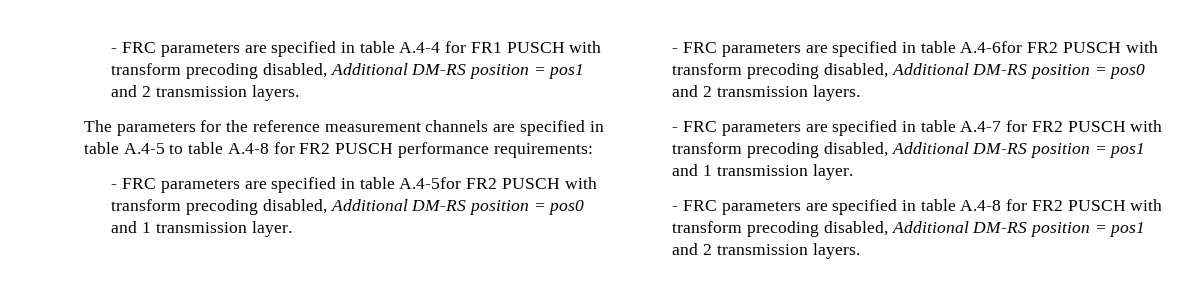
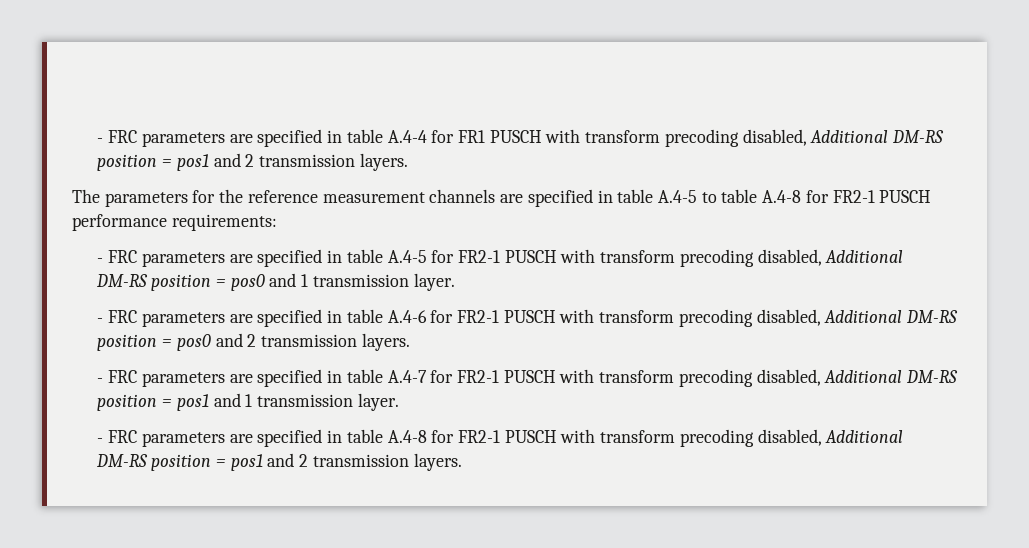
[299,143,331,154] FR2 -> [832,190,875,203] FR2-1
[399,177,498,189] A.4-5for FR2 -> [387,250,500,263] A.4-5 for FR2-1
[960,41,1059,53] A.4-6for FR2 -> [387,310,499,323] A.4-6 for FR2-1
[1031,121,1063,132] FR2 -> [456,370,499,383] FR2-1
[1031,200,1063,211] FR2 -> [457,430,500,443] FR2-1

